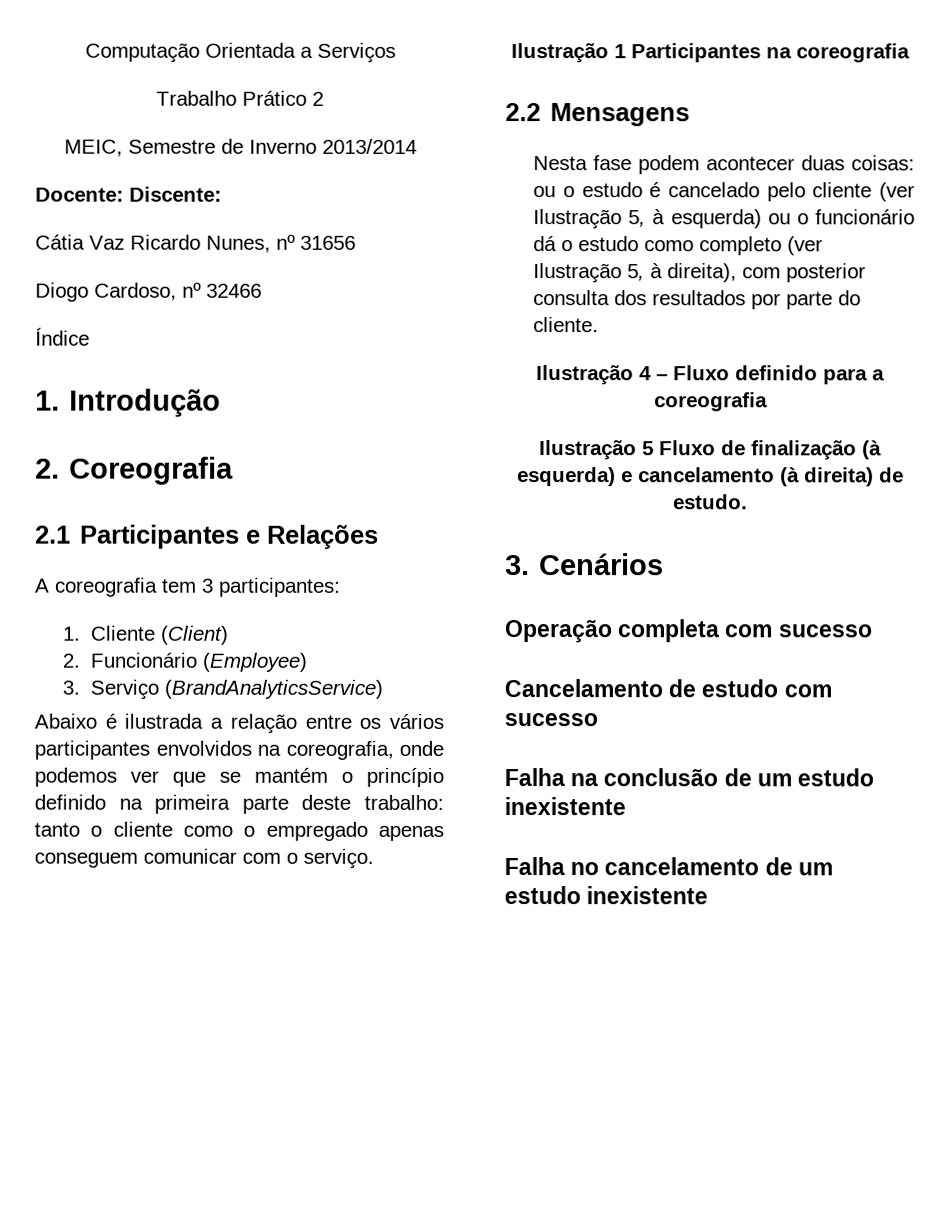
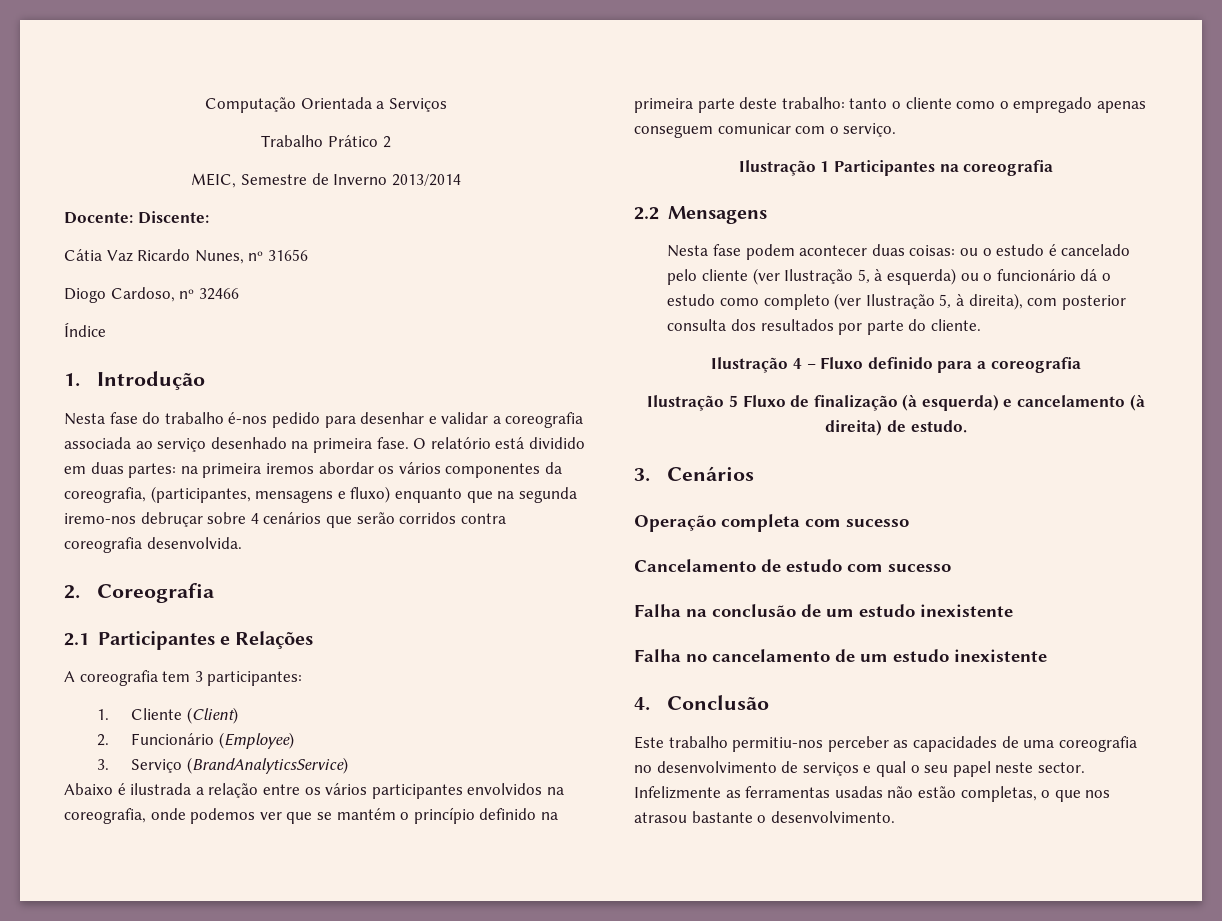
(222, 402) none -> [64,412,584,428] [64,437,585,453] [64,462,562,478] [64,486,577,503] [64,512,506,528] [64,537,242,553] // Nesta fase do trabalho é-nos pedido para desenhar e validar a coreografia associada ao serviço desenhado na primeira fase. O relatório está dividido em duas partes: na primeira iremos abordar os vários componentes da coreografia, (participantes, mensagens e fluxo) enquanto que na segunda iremo-nos debruçar sobre 4 cenários que serão corridos contra coreografia desenvolvida.
(709, 895) none -> [634,695,770,711] [634,736,1137,752] [634,761,1085,777] [634,786,1111,802] [634,811,895,823] // 4. Conclusão // Este trabalho permitiu-nos perceber as capacidades de uma coreografia no desenvolvimento de serviços e qual o seu papel neste sector. Infelizmente as ferramentas usadas não estão completas, o que nos atrasou bastante o desenvolvimento.

